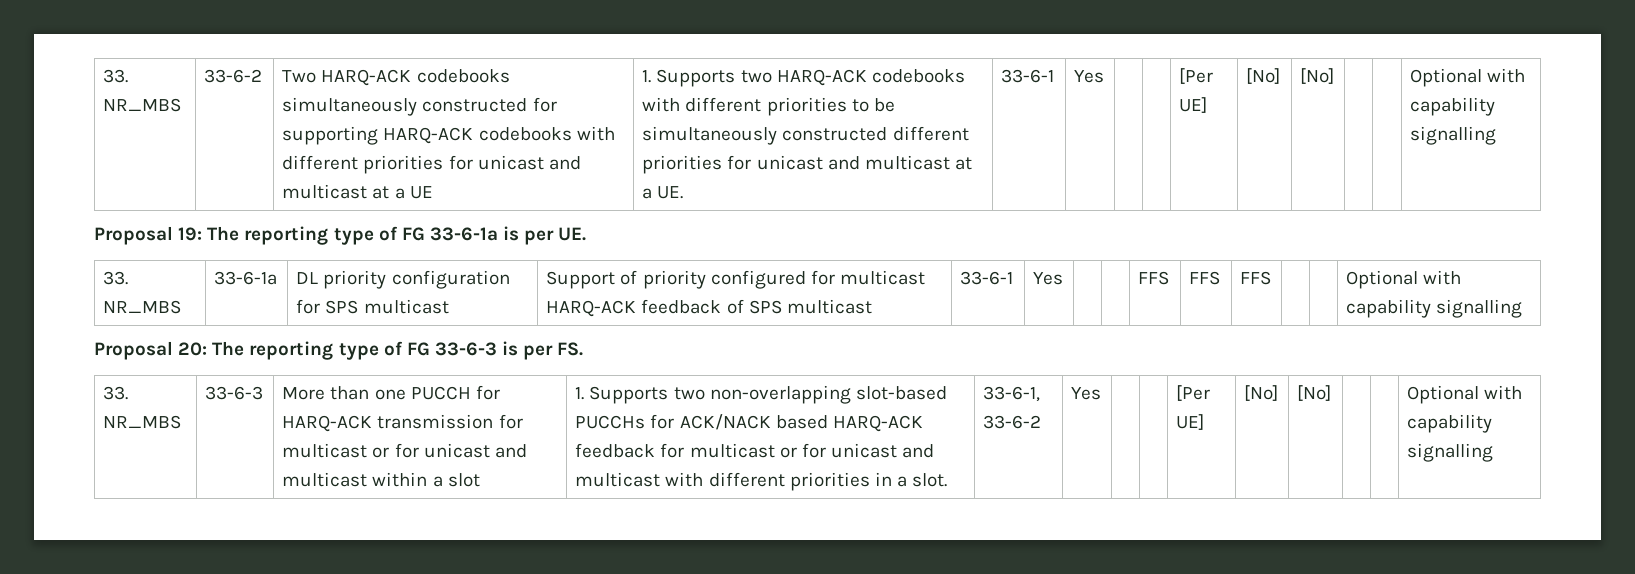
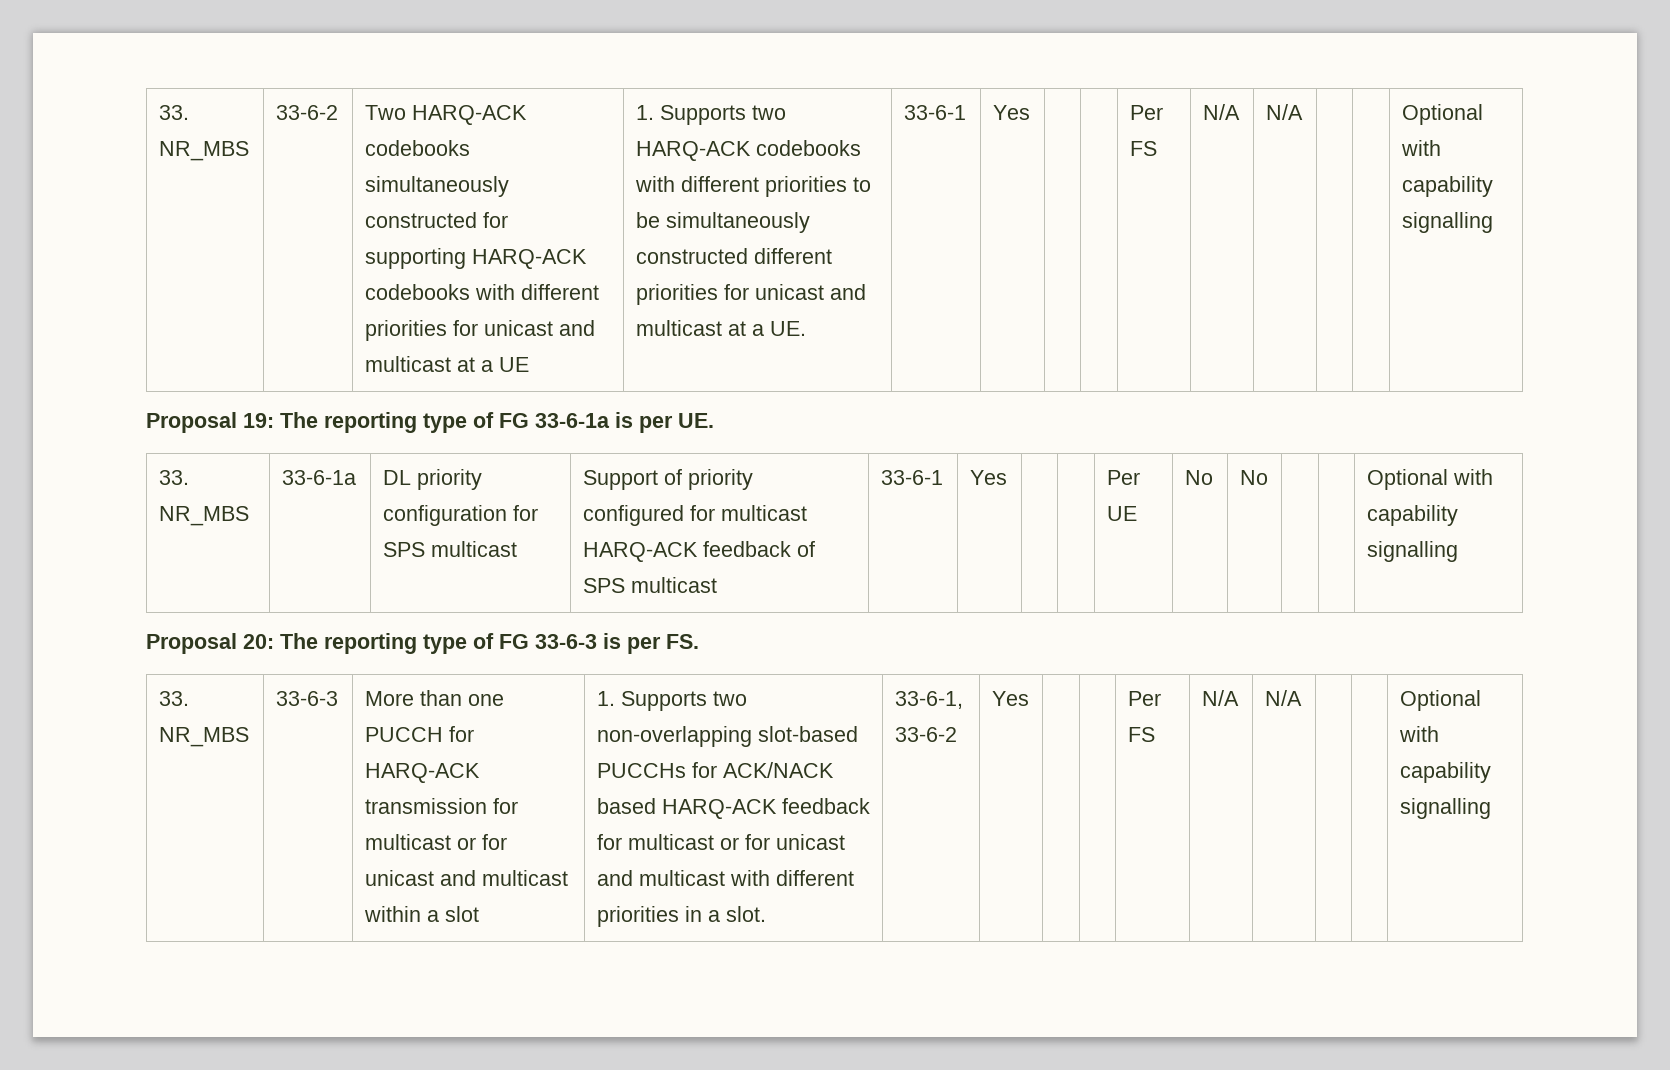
[1179,68,1214,84] [1179,97,1208,113] [1246,68,1281,84] [1300,68,1335,84] [Per UE] | [No] | [No] -> [1129,105,1163,120] [1129,141,1157,156] [1202,104,1240,120] [1265,104,1303,120] Per FS | N/A | N/A
[1138,271,1170,285] [1189,271,1221,285] [1240,271,1272,285] FFS | FFS | FFS -> [1106,470,1140,485] [1106,506,1137,521] [1184,470,1213,485] [1239,470,1268,485] Per UE | No | No
[1176,385,1211,401] [1176,414,1205,430] [1244,385,1279,401] [1297,385,1332,401] [Per UE] | [No] | [No] -> [1127,691,1161,706] [1127,727,1155,742] [1201,690,1239,706] [1264,690,1302,706] Per FS | N/A | N/A

